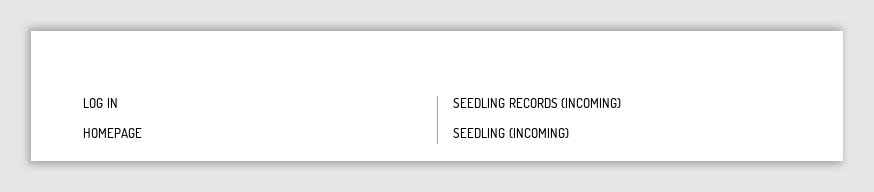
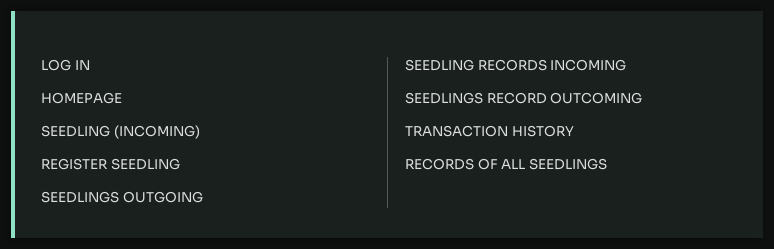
[508,98,558,108] RECORDS -> (110, 131) none
[453,128,569,138] SEEDLING (INCOMING) -> [41,158,180,170] [41,191,203,203] [405,59,627,71] [405,92,643,104] [405,125,574,137] [405,158,607,170] REGISTER SEEDLING // SEEDLINGS OUTGOING // SEEDLING RECORDS INCOMING // SEEDLINGS RECORD OUTCOMING // TRANSACTION HISTORY // RECORDS OF ALL SEEDLINGS

